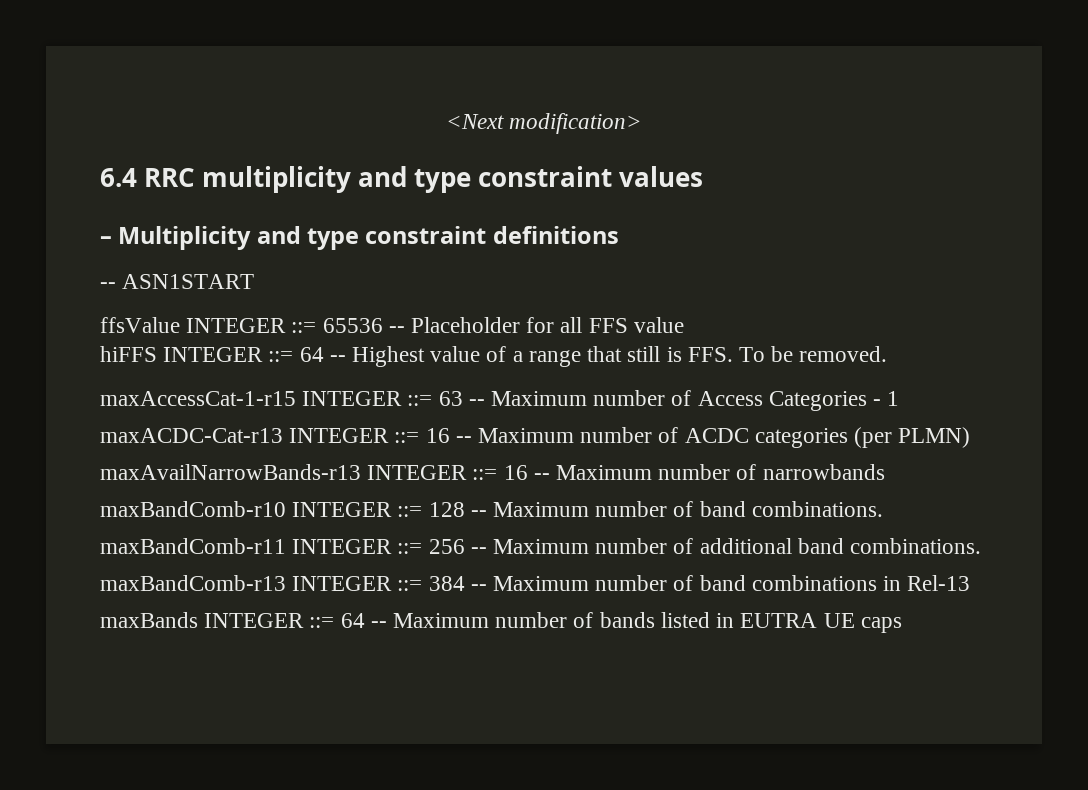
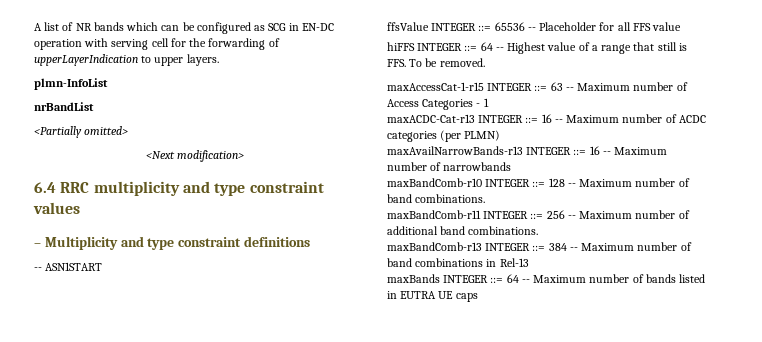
(445, 121) none -> [34,22,334,34] [34,38,280,50] [34,54,219,66] [34,78,108,90] [34,102,94,111] [34,126,129,138] A list of NR bands which can be configured as SCG in EN-DC operation with serving cell for the forwarding of upperLayerIndication to upper layers. // plmn-InfoList // nrBandList // <Partially omitted> //

